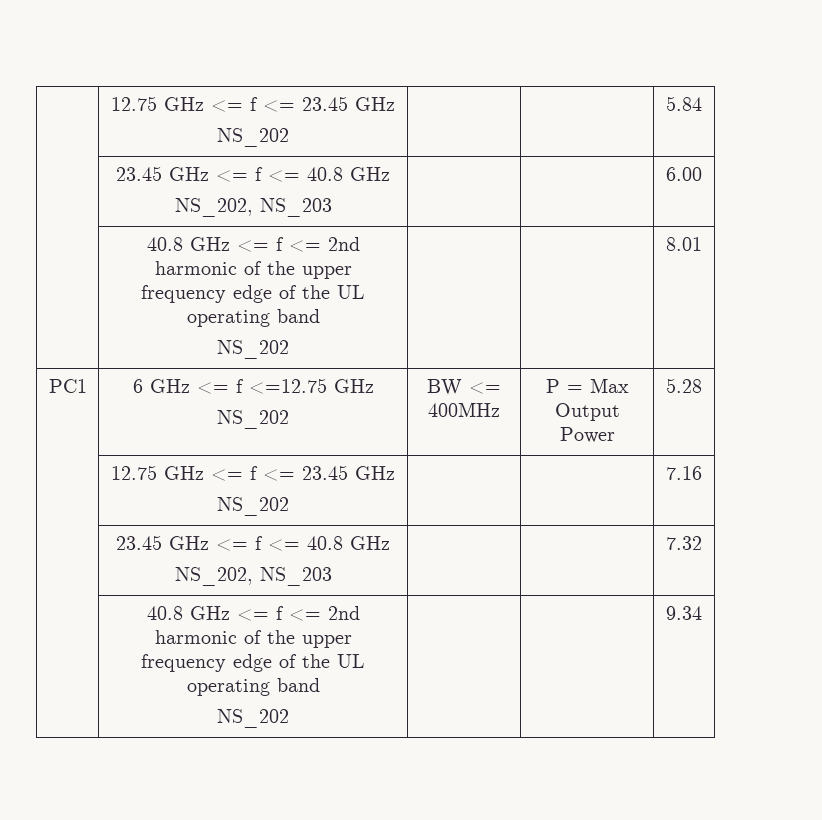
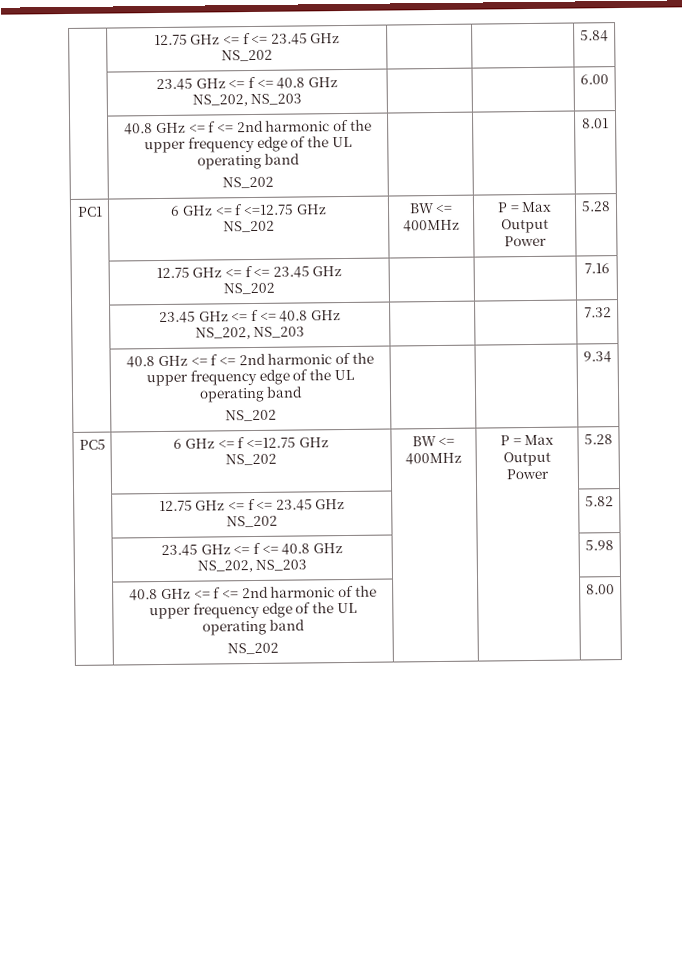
(702, 613) none -> [78,439,106,450] [173,437,329,449] [225,453,277,466] [411,436,456,447] [405,452,462,465] [499,434,555,446] [503,451,551,467] [506,468,549,480] [584,434,613,445] [158,498,346,512] [226,515,278,528] [585,496,614,507] [161,542,343,557] [196,559,308,573] [585,540,614,551] [129,585,377,601] [149,602,357,620] [201,619,306,636] [227,642,279,655] [586,584,615,595] // PC5 | 6 GHz <= f <=12.75 GHz // NS_202 | BW <= 400MHz | P = Max Output Power | 5.28 // | 12.75 GHz <= f <= 23.45 GHz // NS_202 | | | 5.82 // | 23.45 GHz <= f <= 40.8 GHz // NS_202, NS_203 | | | 5.98 // | 40.8 GHz <= f <= 2nd harmonic of the upper frequency edge of the UL operating band // NS_202 | | | 8.00

